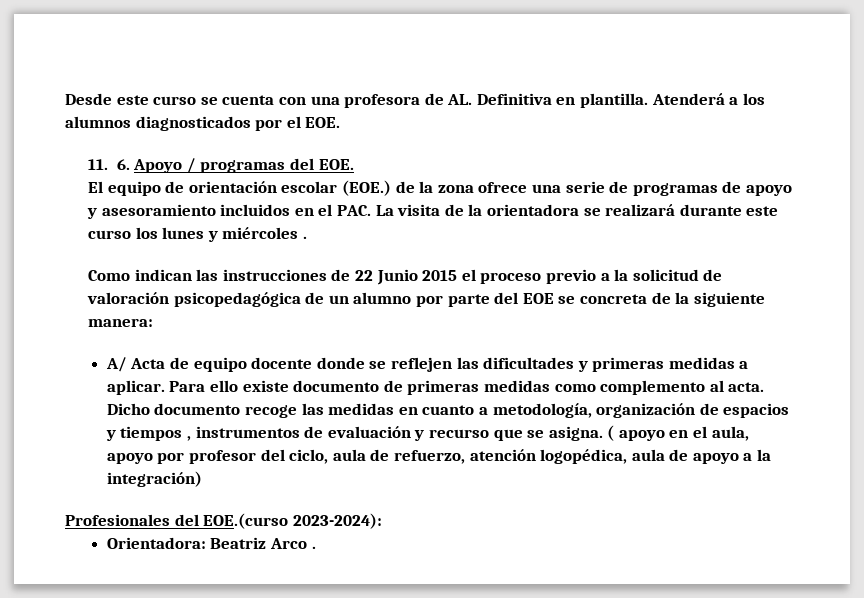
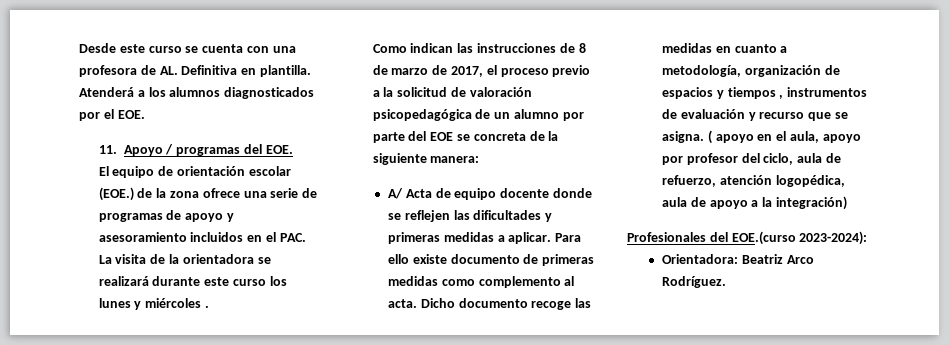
[116,159,130,170] 6. -> (117, 149) none
[355,269,458,285] 22 Junio 2015 -> [578,43,586,53] [372,65,484,77] 8 de marzo de 2017,
[311,546,316,549] . -> [662,276,727,288] Rodríguez.

